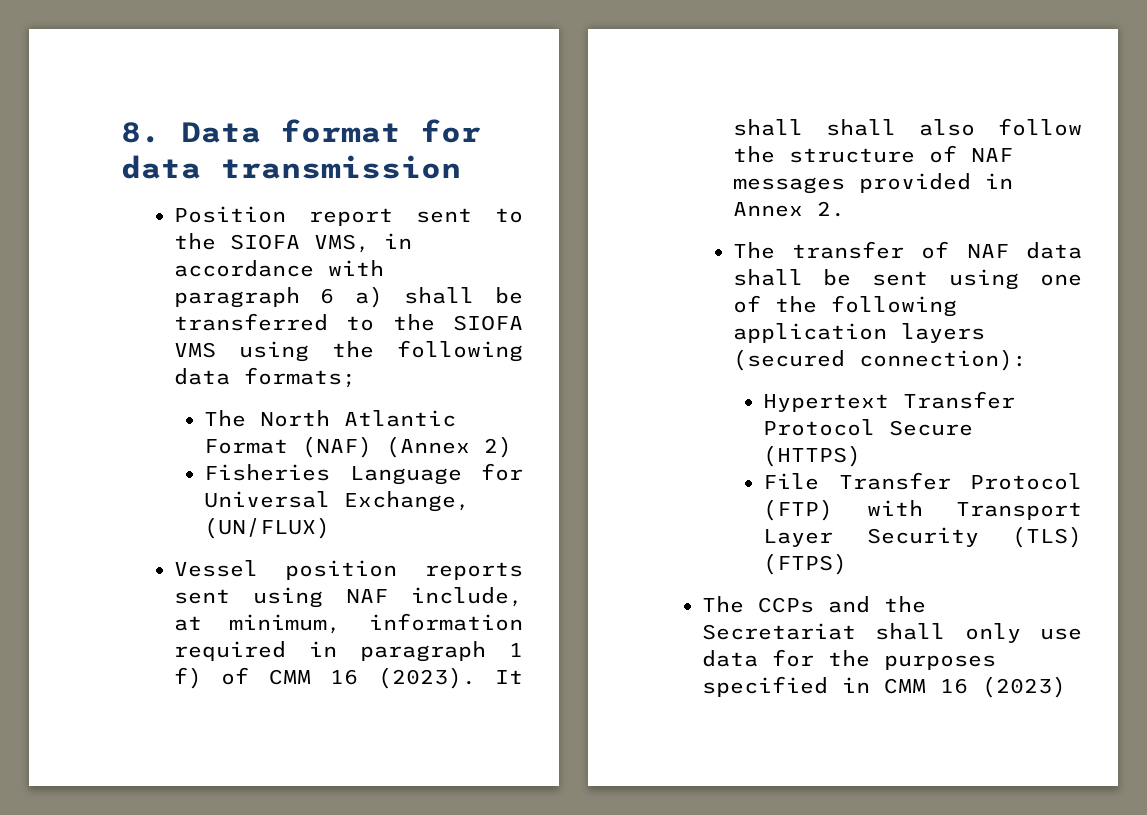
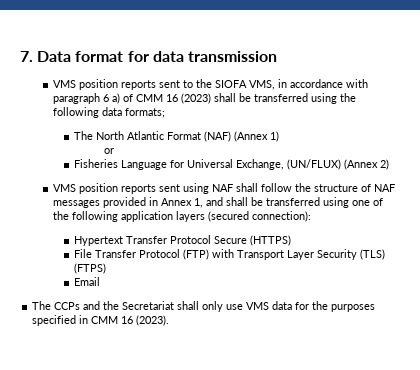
[121,122,161,143] 8. -> [20,51,33,62] 7.
[173,206,393,226] Position report -> [53,79,157,90] VMS position reports
[404,287,523,304] [173,313,523,331] [173,342,216,358] shall be transferred to the SIOFA VMS -> [123,93,309,104] of CMM 16 (2023) shall be transferred
[484,436,513,458] 2) -> [270,131,280,142] [104,148,115,154] 1) // or
[173,560,258,577] // Vessel -> [344,159,390,170] [53,184,77,192] (Annex 2) // VMS
[410,587,523,607] [173,613,523,634] [173,641,523,662] [173,667,523,689] [732,119,975,136] include, at minimum, information required in paragraph 1 f) of CMM 16 (2023). It shall shall also -> [236,183,259,192] shall
[816,201,845,217] [732,241,1082,259] [732,269,929,286] 2. // The transfer of NAF data shall be sent -> [194,197,321,208] 1, and shall be transferred
(848, 564) none -> [74,277,101,286] // Email
(1082, 634) none -> [246,302,270,310] VMS
[982,676,1066,698] (2023) -> [136,315,170,326] (2023).

